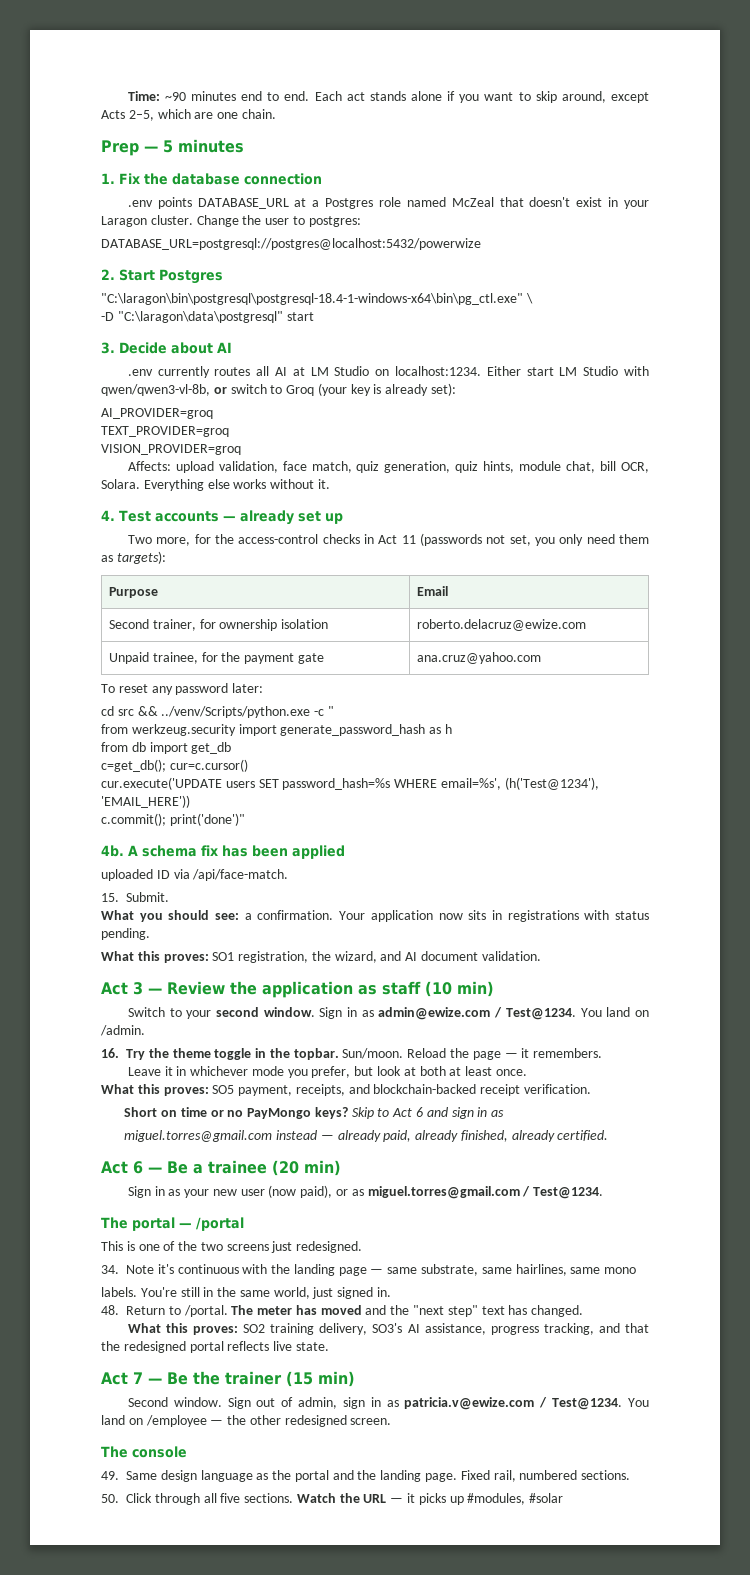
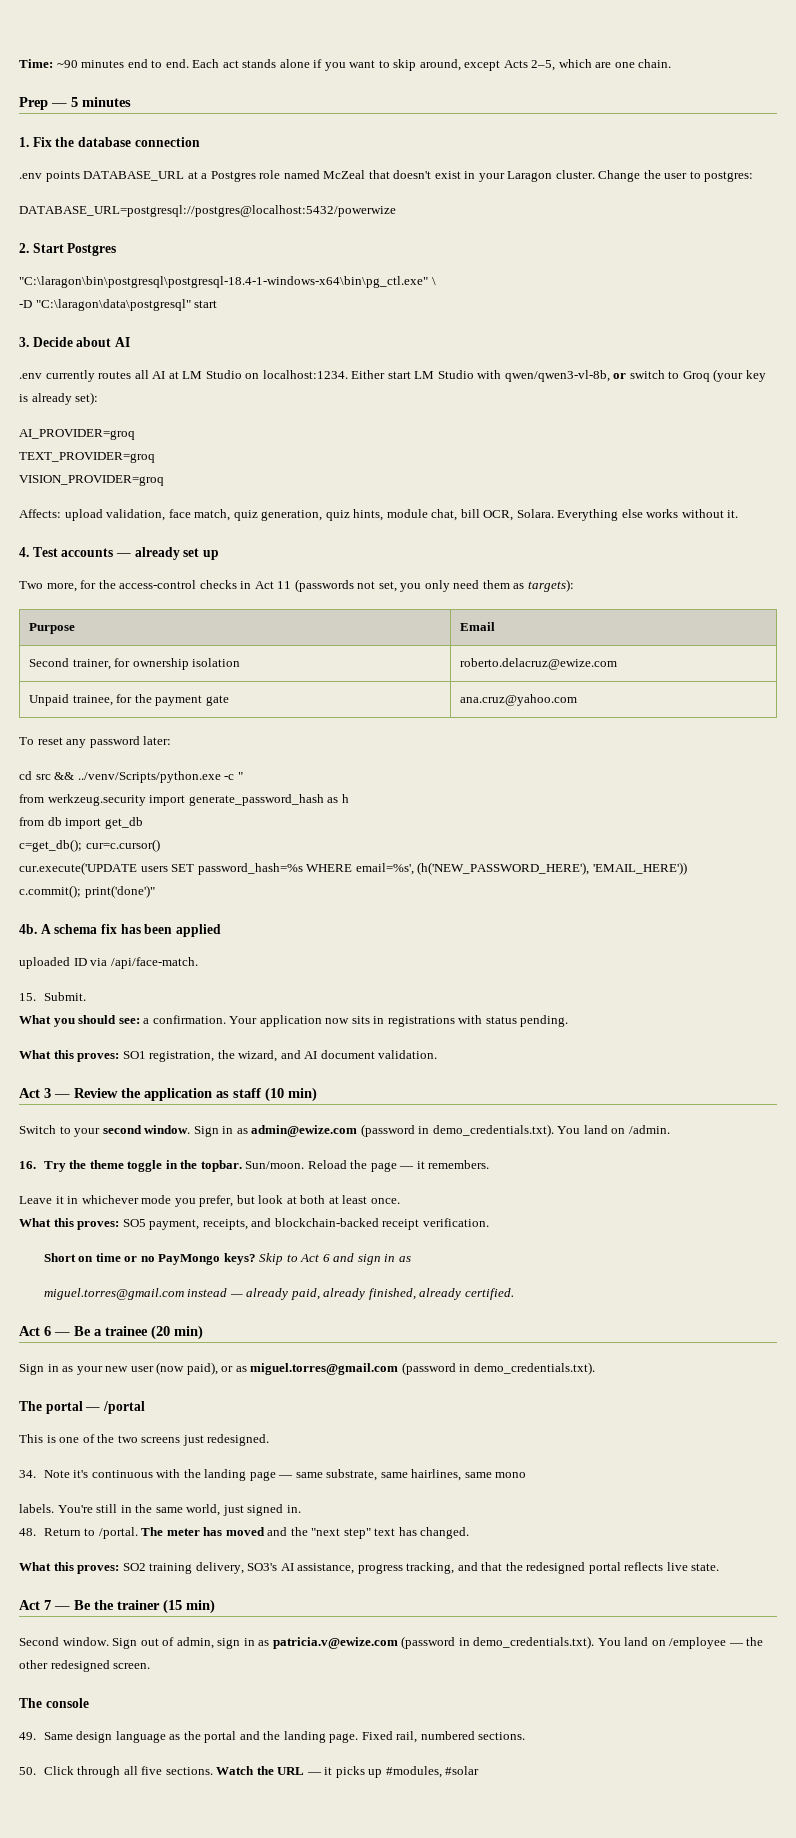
[504,777,599,790] (h('Test@1234'), -> [417,862,590,875] (h('NEW_PASSWORD_HERE'),
[494,1007,576,1020] / Test@1234. -> [360,1124,554,1137] (password in demo_credentials.txt).
[522,1186,604,1199] / Test@1234. -> [401,1362,595,1375] (password in demo_credentials.txt).
[539,1397,623,1410] / Test@1234. -> [401,1636,595,1649] (password in demo_credentials.txt).

